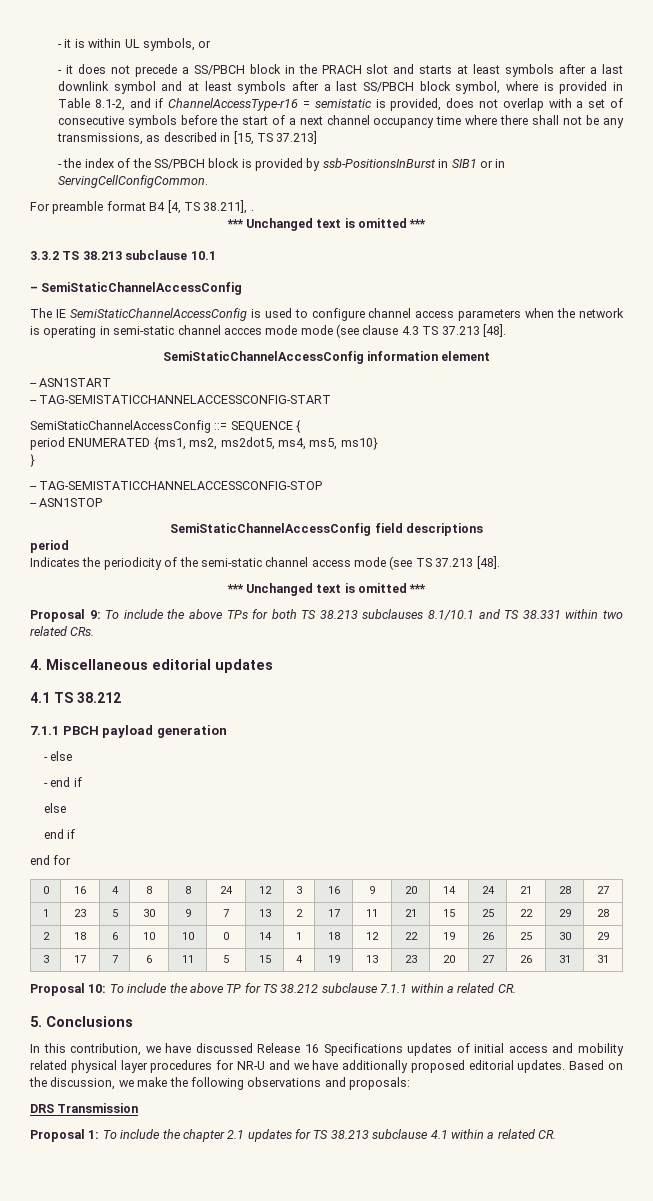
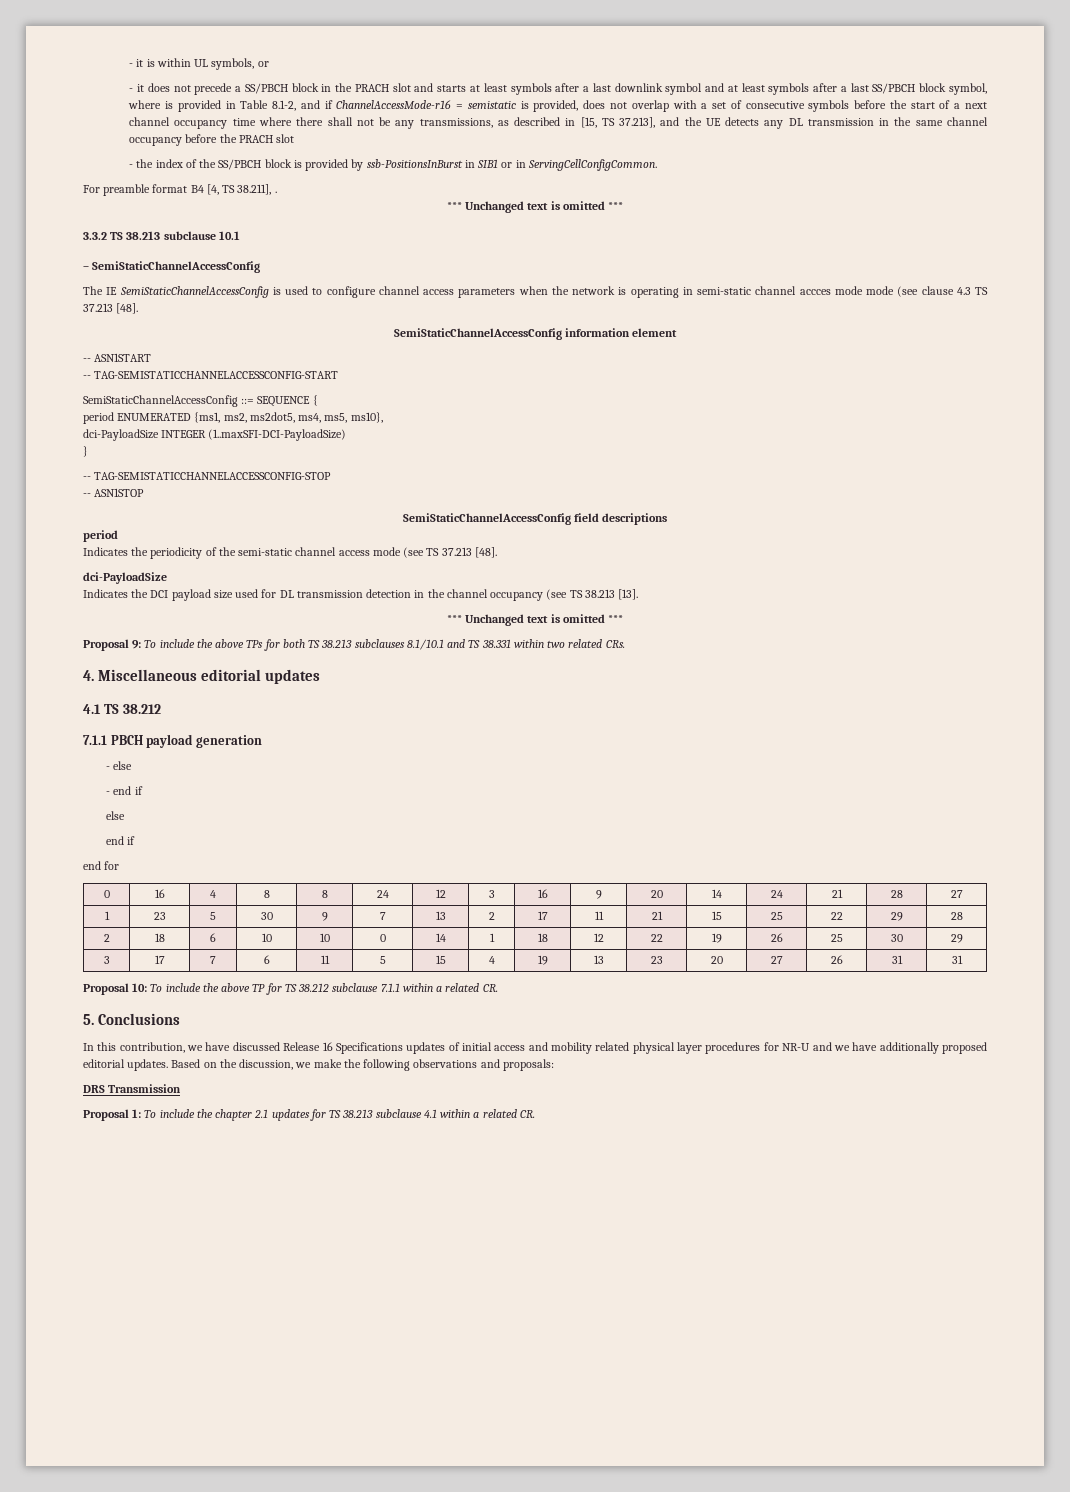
[168,98,299,111] ChannelAccessType-r16 -> [336,100,452,109] ChannelAccessMode-r16
[276,131,318,144] 37.213] -> [619,117,988,129] [129,134,295,146] 37.213], and the UE detects any DL transmission in the same channel occupancy before the PRACH slot
[340,437,378,450] ms10} -> [350,412,383,423] [83,429,347,441] ms10}, // dci-PayloadSize INTEGER (1..maxSFI-DCI-PayloadSize)
(500, 562) none -> [83,572,167,584] [83,589,639,601] // dci-PayloadSize // Indicates the DCI payload size used for DL transmission detection in the channel occupancy (see TS 38.213 [13].

